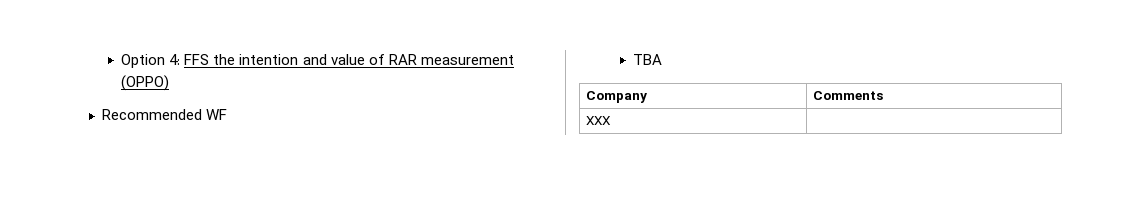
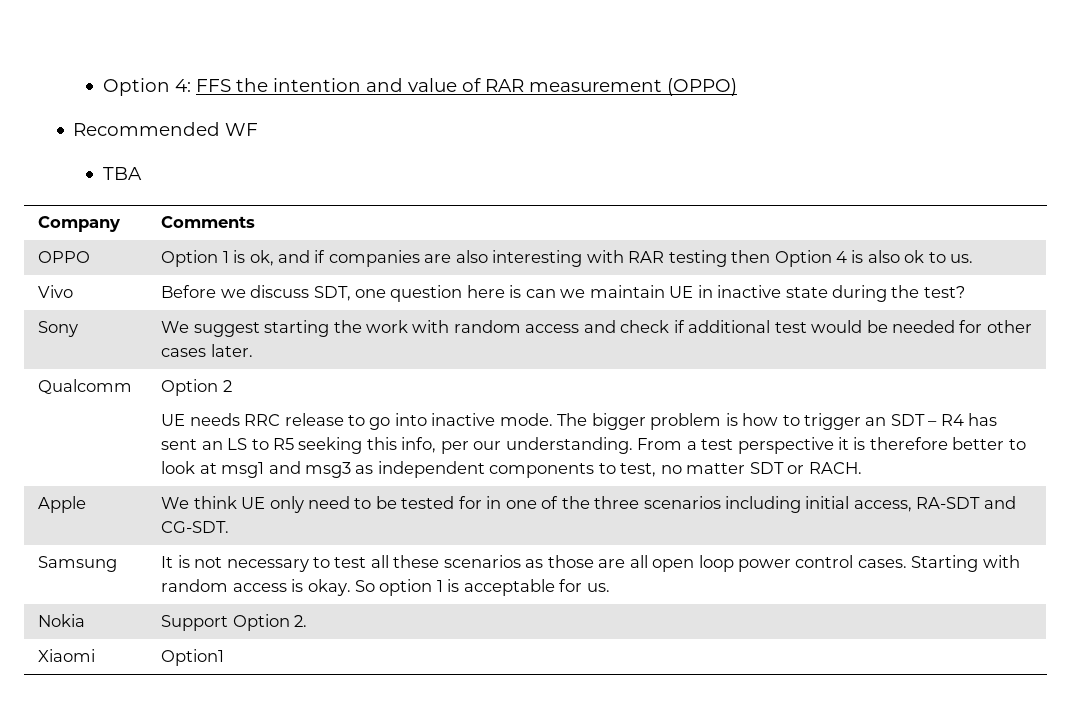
[585,116,611,125] XXX | -> [38,251,91,263] [161,250,974,267] [38,285,74,298] [161,285,965,302] [38,321,79,337] [161,320,1032,337] [161,344,253,357] [38,379,133,394] [161,379,232,396] [161,413,998,430] [161,437,1026,454] [161,461,862,478] [38,496,87,513] [161,496,1016,513] [161,521,230,533] [38,556,118,572] [161,555,1020,572] [161,579,610,596] [38,614,86,627] [161,614,308,631] [38,649,96,662] [161,649,225,666] OPPO | Option 1 is ok, and if companies are also interesting with RAR testing then Option 4 is also ok to us. // Vivo | Before we discuss SDT, one question here is can we maintain UE in inactive state during the test? // Sony | We suggest starting the work with random access and check if additional test would be needed for other cases later. // Qualcomm | Option 2 // UE needs RRC release to go into inactive mode. The bigger problem is how to trigger an SDT – R4 has sent an LS to R5 seeking this info, per our understanding. From a test perspective it is therefore better to look at msg1 and msg3 as independent components to test, no matter SDT or RACH. // Apple | We think UE only need to be tested for in one of the three scenarios including initial access, RA-SDT and CG-SDT. // Samsung | It is not necessary to test all these scenarios as those are all open loop power control cases. Starting with random access is okay. So option 1 is acceptable for us. // Nokia | Support Option 2. // Xiaomi | Option1

